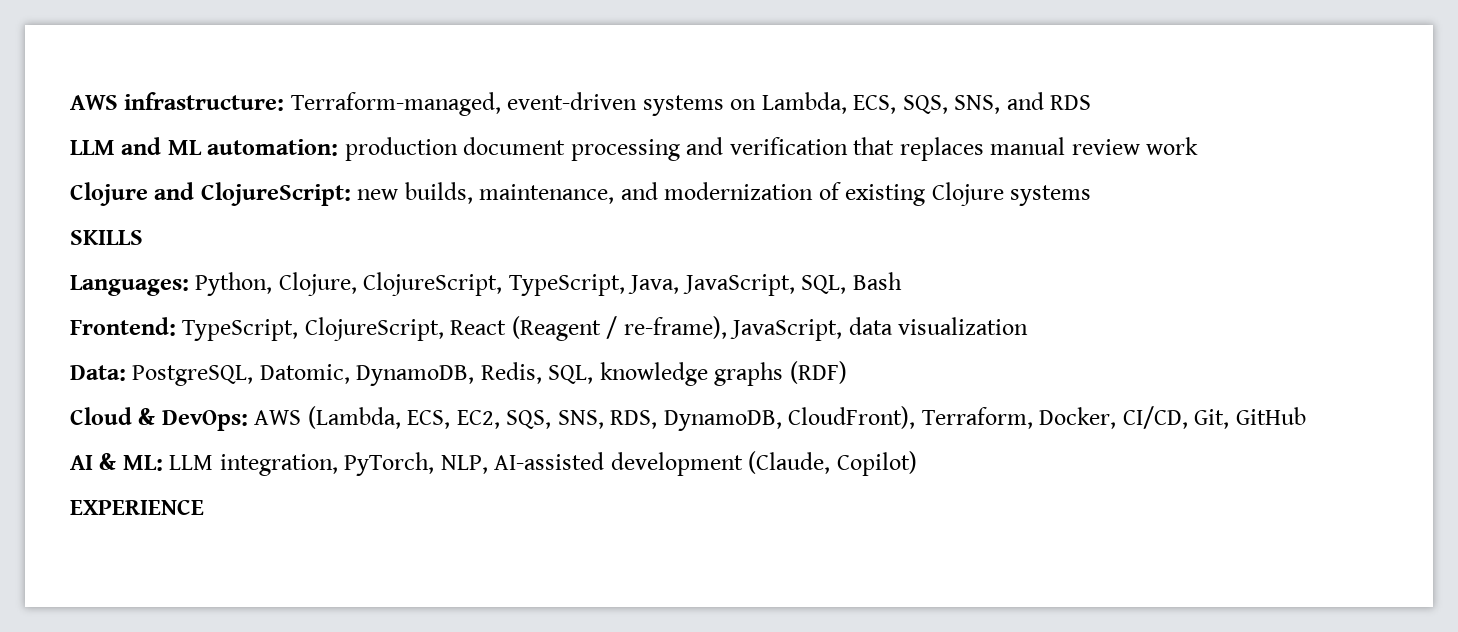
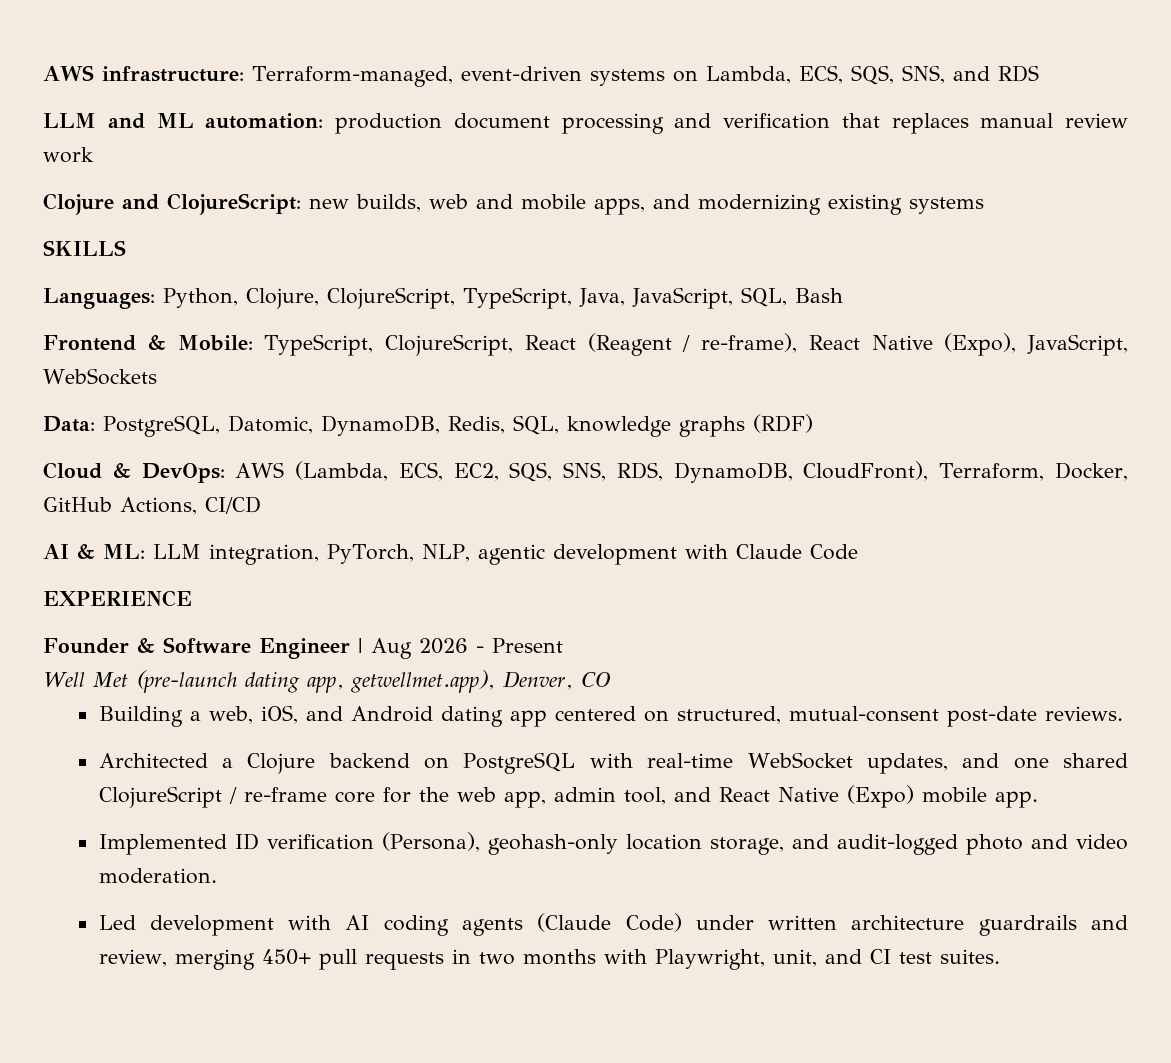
[479,182,1004,206] maintenance, and modernization of existing Clojure -> [429,194,902,215] web and mobile apps, and modernizing existing
[70,317,176,336] Frontend: -> [43,335,253,351] Frontend & Mobile:
[730,317,1029,341] JavaScript, data visualization -> [808,333,1129,356] [43,368,157,385] React Native (Expo), JavaScript, WebSockets
[1122,406,1230,429] CI/CD, Git, -> (1129, 471) none
(1306, 416) none -> [120,496,261,515] Actions, CI/CD
[494,451,917,476] [70,500,204,515] AI-assisted development (Claude, Copilot) // EXPERIENCE -> [477,544,858,565] [43,590,192,607] [43,637,563,659] [43,670,610,693] [98,705,1123,727] [98,752,1128,774] [98,785,1038,808] [98,832,1128,855] [98,868,217,884] [98,913,1128,936] [98,949,1000,970] agentic development with Claude Code // EXPERIENCE // Founder & Software Engineer | Aug 2026 - Present // Well Met (pre-launch dating app, getwellmet.app), Denver, CO // Building a web, iOS, and Android dating app centered on structured, mutual-consent post-date reviews. // Architected a Clojure backend on PostgreSQL with real-time WebSocket updates, and one shared ClojureScript / re-frame core for the web app, admin tool, and React Native (Expo) mobile app. // Implemented ID verification (Persona), geohash-only location storage, and audit-logged photo and video moderation. // Led development with AI coding agents (Claude Code) under written architecture guardrails and review, merging 450+ pull requests in two months with Playwright, unit, and CI test suites.

